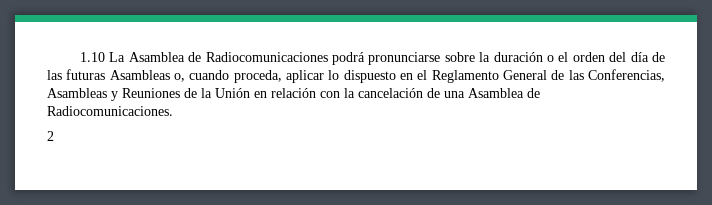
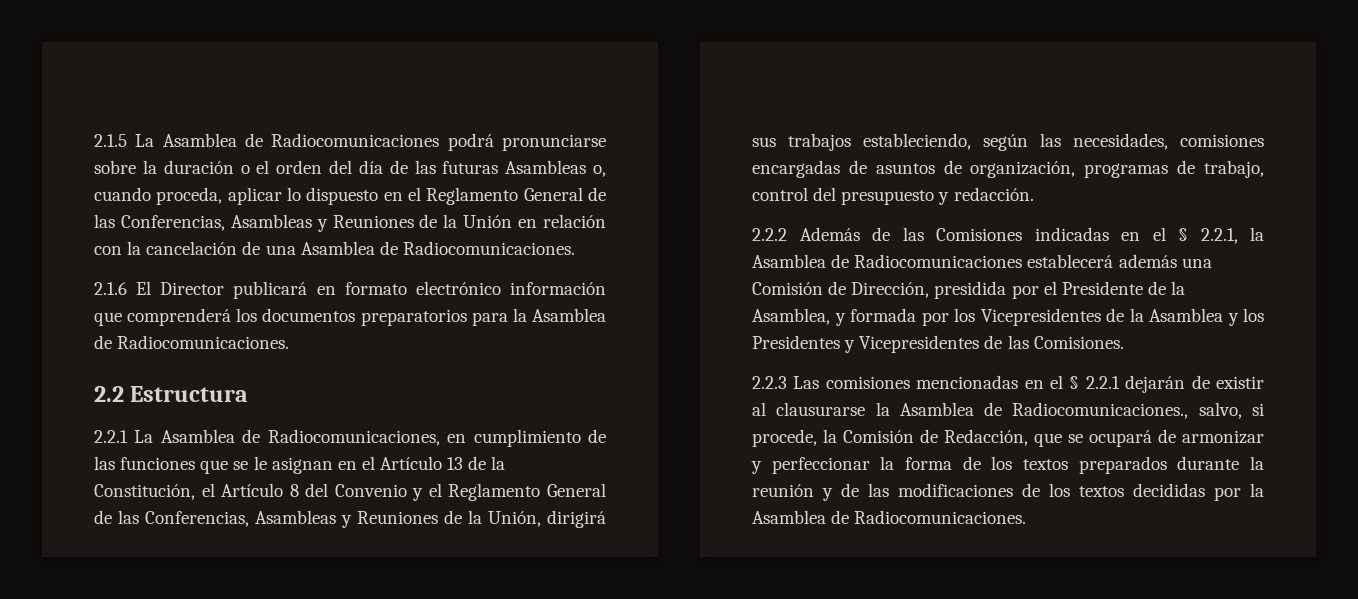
[79,52,105,62] 1.10 -> [94,134,127,147] 2.1.5
[47,131,54,141] 2 -> [94,281,606,299] [94,308,607,326] [94,335,290,349] [94,386,249,402] [94,429,607,447] [94,456,506,474] [94,483,606,501] [94,510,606,528] [752,133,1264,151] [752,160,1264,178] [752,187,1034,205] [752,227,1264,244] [752,254,1212,268] [752,281,1186,299] [752,308,1264,326] [752,335,1124,353] [752,375,1264,393] [752,402,1264,419] [752,429,1264,447] [751,456,1264,474] [752,483,1264,501] [752,510,1027,524] 2.1.6 El Director publicará en formato electrónico información que comprenderá los documentos preparatorios para la Asamblea de Radiocomunicaciones. // 2.2 Estructura // 2.2.1 La Asamblea de Radiocomunicaciones, en cumplimiento de las funciones que se le asignan en el Artículo 13 de la Constitución, el Artículo 8 del Convenio y el Reglamento General de las Conferencias, Asambleas y Reuniones de la Unión, dirigirá sus trabajos estableciendo, según las necesidades, comisiones encargadas de asuntos de organización, programas de trabajo, control del presupuesto y redacción. // 2.2.2 Además de las Comisiones indicadas en el § 2.2.1, la Asamblea de Radiocomunicaciones establecerá además una Comisión de Dirección, presidida por el Presidente de la Asamblea, y formada por los Vicepresidentes de la Asamblea y los Presidentes y Vicepresidentes de las Comisiones. // 2.2.3 Las comisiones mencionadas en el § 2.2.1 dejarán de existir al clausurarse la Asamblea de Radiocomunicaciones., salvo, si procede, la Comisión de Redacción, que se ocupará de armonizar y perfeccionar la forma de los textos preparados durante la reunión y de las modificaciones de los textos decididas por la Asamblea de Radiocomunicaciones.

